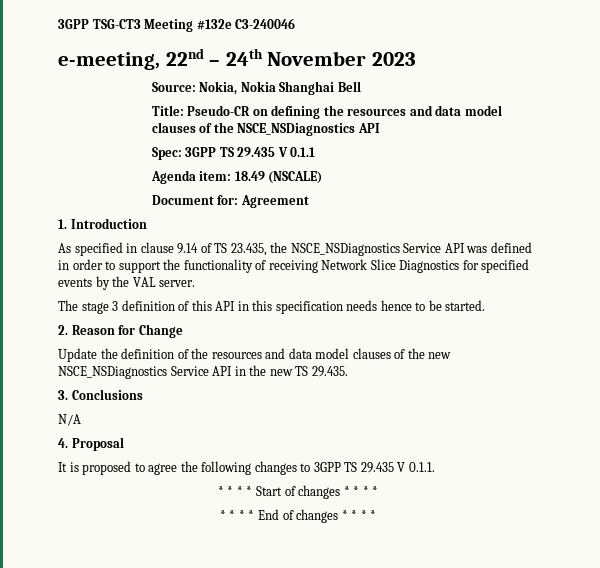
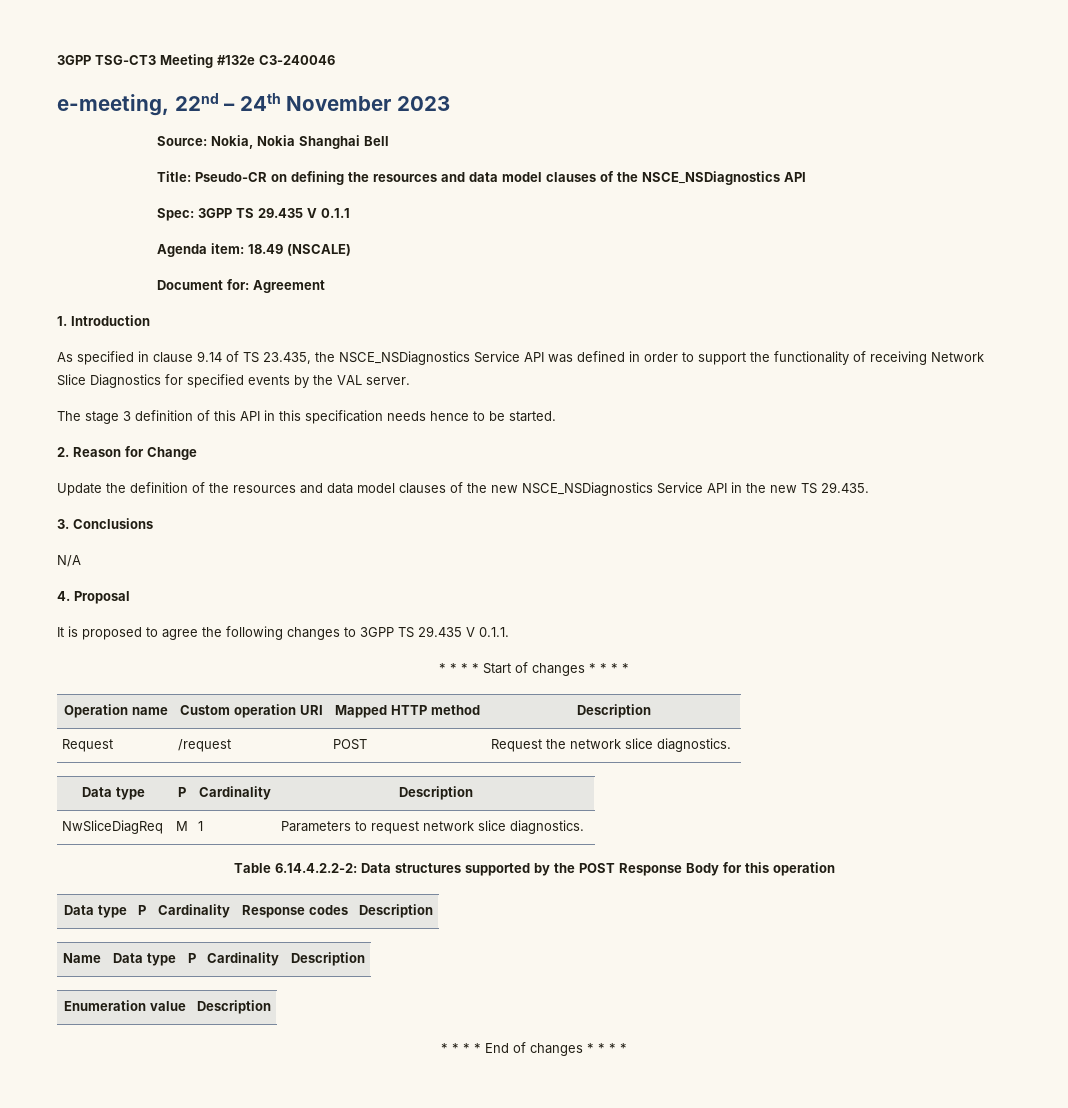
(379, 491) none -> [63,704,168,718] [179,704,323,718] [335,705,480,718] [576,704,651,718] [62,739,114,752] [178,739,232,752] [333,739,368,750] [491,738,732,752] [82,787,145,800] [177,787,186,797] [199,786,271,800] [398,786,473,800] [62,820,164,834] [175,821,188,831] [198,821,204,831] [281,820,585,834] [233,862,835,876] [63,905,127,918] [138,905,146,915] [157,904,230,918] [241,905,348,918] [359,904,433,918] [63,953,101,963] [112,953,176,966] [187,953,196,963] [207,952,279,966] [290,952,365,966] [63,1000,186,1011] [197,1000,271,1014] // Operation name | Custom operation URI | Mapped HTTP method | Description // Request | /request | POST | Request the network slice diagnostics. // Data type | P | Cardinality | Description // NwSliceDiagReq | M | 1 | Parameters to request network slice diagnostics. // Table 6.14.4.2.2-2: Data structures supported by the POST Response Body for this operation // Data type | P | Cardinality | Response codes | Description // Name | Data type | P | Cardinality | Description // Enumeration value | Description

